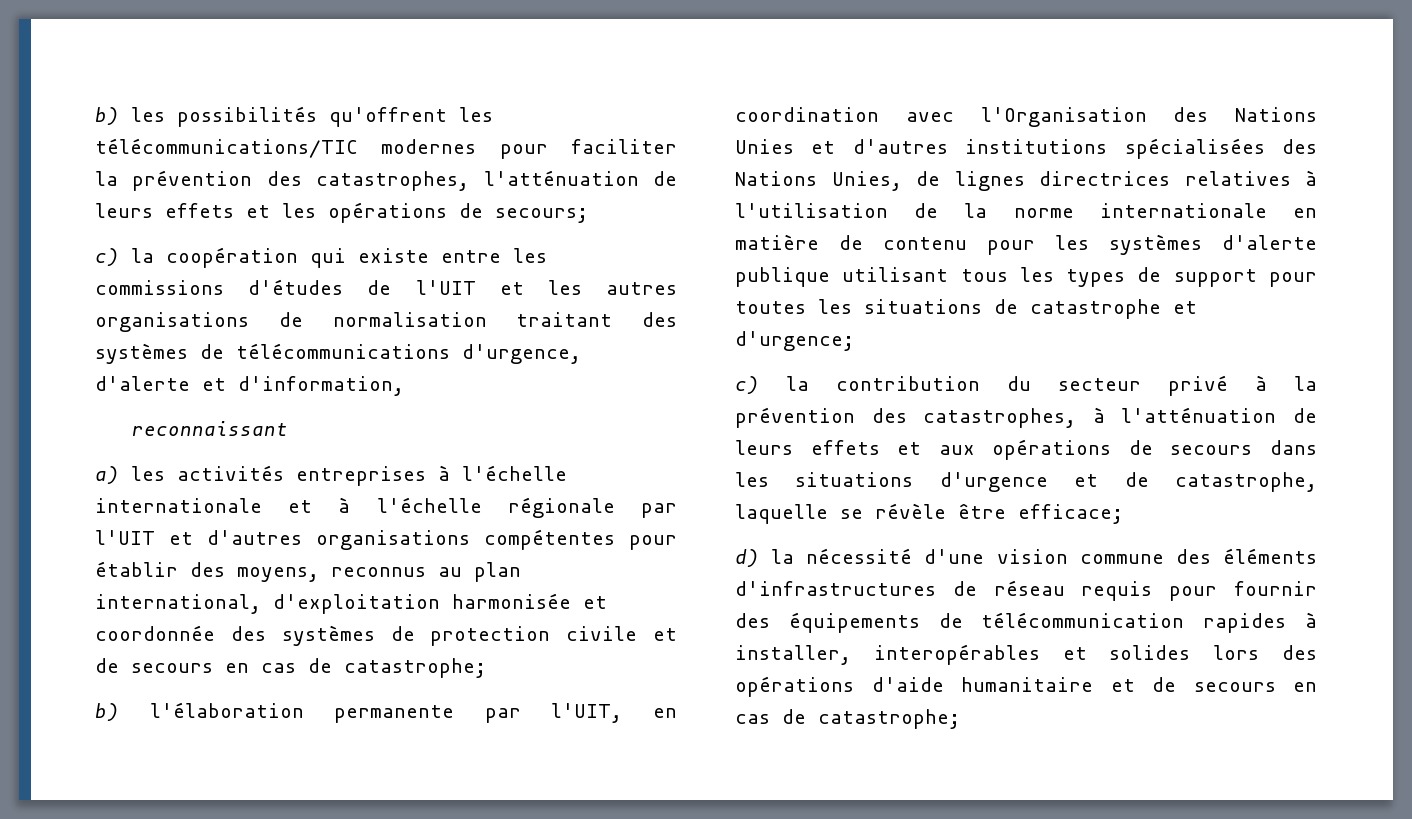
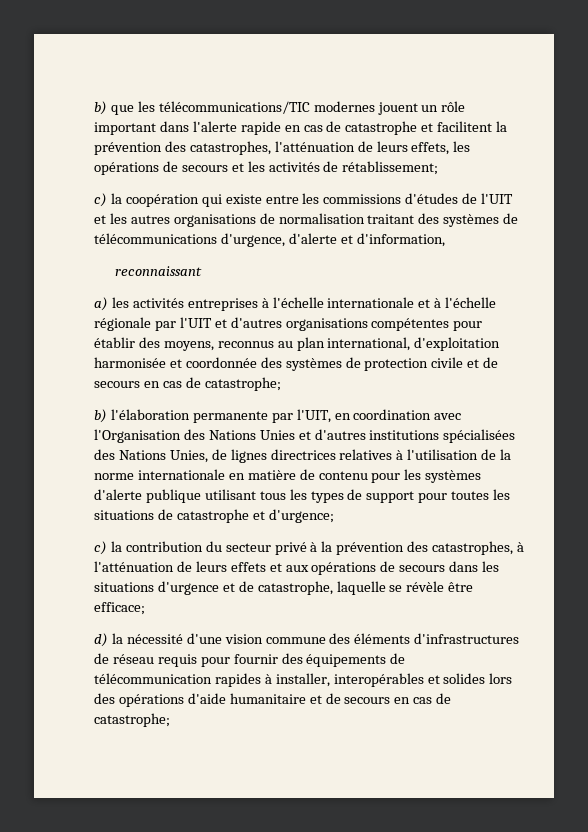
[95,106,493,127] [95,138,677,159] b) les possibilités qu'offrent les télécommunications/TIC modernes pour faciliter -> [94,101,466,115] [94,121,493,135] b) que les télécommunications/TIC modernes jouent un rôle important dans l'alerte rapide en cas de catastrophe et facilitent
[165,203,270,218] effets et -> [411,142,450,155] effets,
[495,208,588,223] secours; -> [181,161,439,175] secours et les activités de rétablissement;

